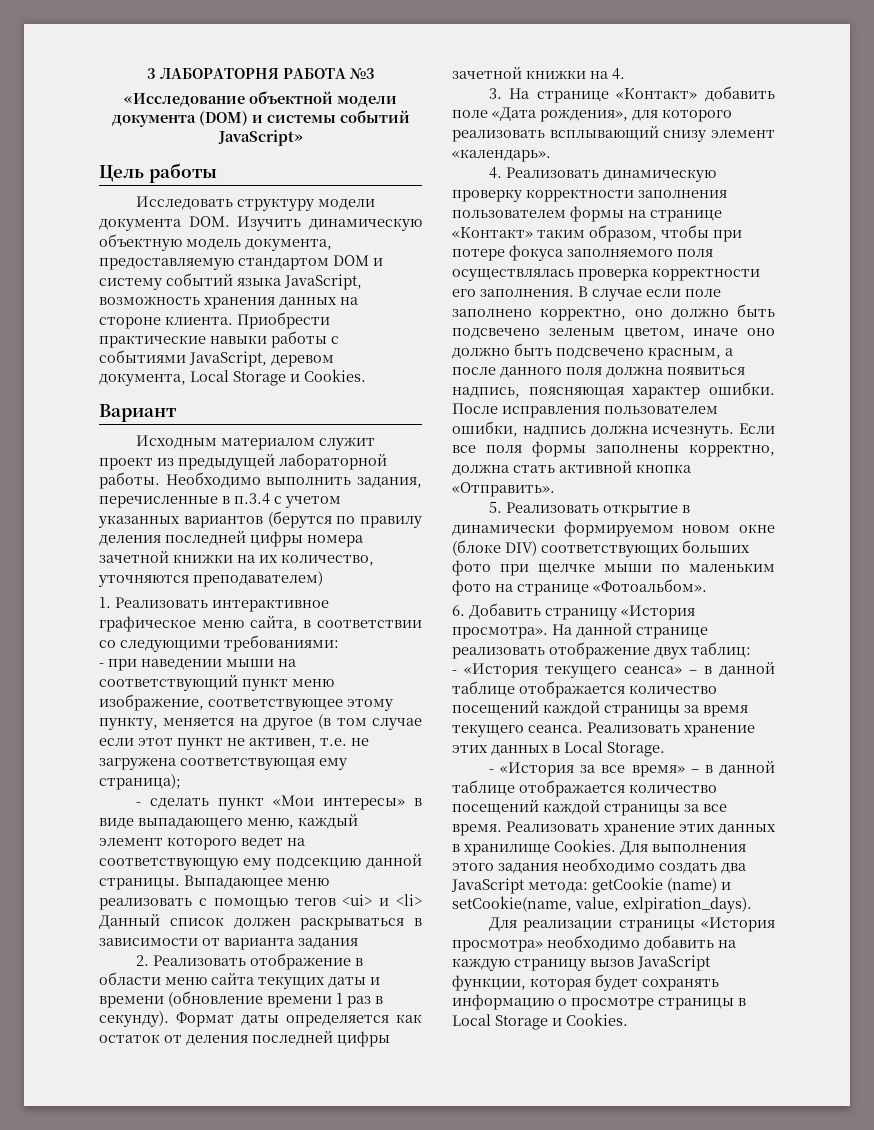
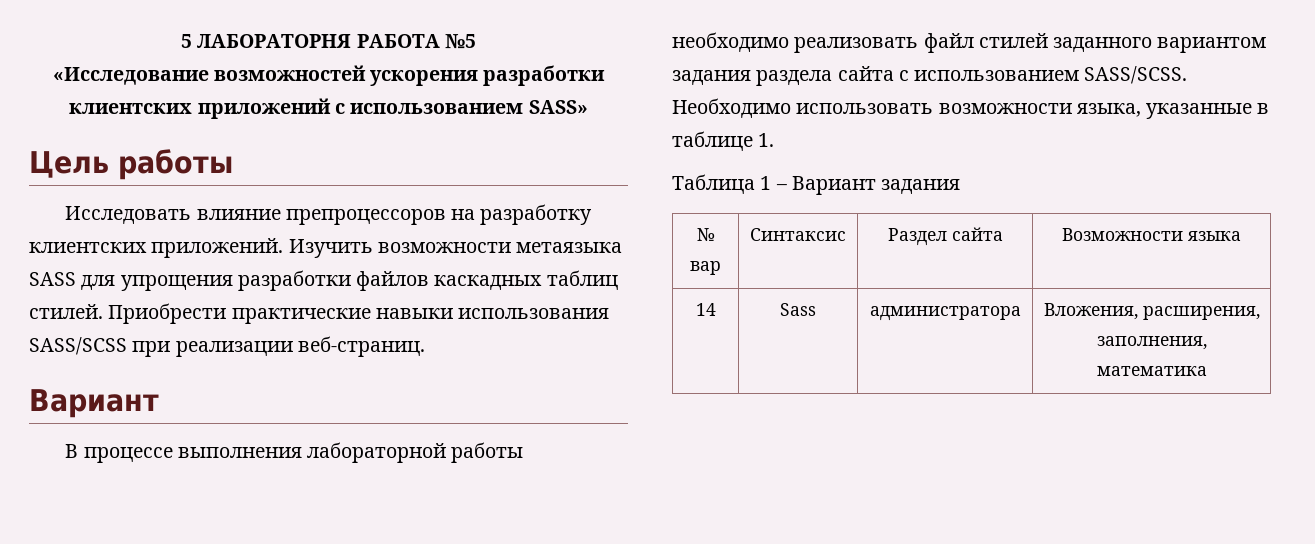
[146,68,156,79] 3 -> [181,34,193,48] 5
[349,68,375,79] №3 -> [444,34,476,49] №5
[249,91,397,107] [111,110,410,127] [217,130,303,146] [99,163,217,183] [135,196,375,211] [99,216,422,231] [99,234,332,251] [99,255,383,270] [99,273,362,290] [99,296,358,309] [99,312,330,329] [99,331,339,348] [99,350,334,367] [99,369,366,386] [99,404,176,422] [135,435,375,450] [99,453,387,470] [99,472,422,489] [99,493,341,508] [98,511,422,528] [99,531,363,547] [99,551,374,566] [98,571,323,587] [99,597,329,612] [99,616,422,632] [99,635,339,652] [99,659,296,671] [99,675,334,691] [99,694,393,711] [99,714,422,730] [99,737,369,750] [99,757,347,770] [99,774,181,790] [135,795,422,810] [99,814,358,829] [99,837,305,850] [99,854,422,870] [99,875,329,890] [99,894,422,910] [99,914,422,930] [99,938,358,950] [135,953,363,970] [99,972,380,989] [99,991,383,1008] [99,1011,422,1027] [99,1031,390,1047] [452,67,625,80] [488,86,775,103] [452,107,732,122] [452,126,775,142] [452,149,551,162] [488,167,716,182] [452,189,727,202] [452,206,722,222] [452,225,742,242] [452,245,713,261] [452,268,760,281] [452,286,721,301] [452,304,775,321] [452,328,775,339] [452,343,733,360] [452,366,745,378] [452,382,775,399] [452,403,718,418] [452,421,775,438] [452,441,775,457] [452,461,691,476] [452,482,555,497] [488,502,690,517] [452,521,775,537] [452,540,750,557] [452,560,775,576] [452,579,707,596] [452,603,695,620] [452,623,708,639] [452,642,751,659] [452,662,775,678] [452,681,717,698] [452,701,748,717] [452,722,755,737] [452,741,665,757] [488,761,775,777] [452,780,717,797] [452,800,727,816] [452,821,776,836] [452,839,746,856] [452,858,746,874] [451,877,731,894] [452,896,752,913] [488,917,775,932] [452,935,736,952] [452,955,711,971] [452,974,719,991] [452,994,746,1010] [452,1013,628,1030] объектной модели документа (DOM) и системы событий JavaScript» // Цель работы // Исследовать структуру модели документа DOM. Изучить динамическую объектную модель документа, предоставляемую стандартом DOM и систему событий языка JavaScript, возможность хранения данных на стороне клиента. Приобрести практические навыки работы с событиями JavaScript, деревом документа, Local Storage и Cookies. // Вариант // Исходным материалом служит проект из предыдущей лабораторной работы. Необходимо выполнить задания, перечисленные в п.3.4 с учетом указанных вариантов (берутся по правилу деления последней цифры номера зачетной книжки на их количество, уточняются преподавателем) // 1. Реализовать интерактивное графическое меню сайта, в соответствии со следующими требованиями: // - при наведении мыши на соответствующий пункт меню изображение, соответствующее этому пункту, меняется на другое (в том случае если этот пункт не активен, т.е. не загружена соответствующая ему страница); // - сделать пункт «Мои интересы» в виде выпадающего меню, каждый элемент которого ведет на соответствующую ему подсекцию данной страницы. Выпадающее меню реализовать с помощью тегов <ui> и <li> Данный список должен раскрываться в зависимости от варианта задания // 2. Реализовать отображение в области меню сайта текущих даты и времени (обновление времени 1 раз в секунду). Формат даты определяется как остаток от деления последней цифры зачетной книжки на 4. // 3. На странице «Контакт» добавить поле «Дата рождения», для которого реализовать всплывающий снизу элемент «календарь». // 4. Реализовать динамическую проверку корректности заполнения пользователем формы на странице «Контакт» таким образом, чтобы при потере фокуса заполняемого поля осуществлялась проверка корректности его заполнения. В случае если поле заполнено корректно, оно должно быть подсвечено зеленым цветом, иначе оно должно быть подсвечено красным, а после данного поля должна появиться надпись, поясняющая характер ошибки. После исправления пользователем ошибки, надпись должна исчезнуть. Если все поля формы заполнены корректно, должна стать активной кнопка «Отправить». // 5. Реализовать открытие в динамически формируемом новом окне (блоке DIV) соответствующих больших фото при щелчке мыши по маленьким фото на странице «Фотоальбом». // 6. Добавить страницу «История просмотра». На данной странице реализовать отображение двух таблиц: // - «История текущего сеанса» – в данной таблице отображается количество посещений каждой страницы за время текущего сеанса. Реализовать хранение этих данных в Local Storage. // - «История за все время» – в данной таблице отображается количество посещений каждой страницы за все время. Реализовать хранение этих данных в хранилище Cookies. Для выполнения этого задания необходимо создать два JavaScript метода: getCookie (name) и setCookie(name, value, exlpiration_days). // Для реализации страницы «История просмотра» необходимо добавить на каждую страницу вызов JavaScript функции, которая будет сохранять информацию о просмотре страницы в Local Storage и Cookies. -> [213,65,606,86] [69,98,588,119] [29,149,233,180] [65,204,593,225] [29,238,623,258] [29,270,618,291] [29,303,610,324] [29,336,425,357] [29,389,159,418] [65,442,524,463] [672,32,1267,53] [672,66,1188,86] [672,98,1270,119] [672,131,775,151] [672,174,961,195] [696,228,715,241] [690,261,721,275] [750,228,846,241] [887,227,1003,246] [1062,228,1241,241] [695,303,716,316] [780,303,816,316] [869,306,1021,321] [1043,303,1260,320] [1096,336,1207,350] [1096,366,1207,376] возможностей ускорения разработки клиентских приложений с использованием SASS» // Цель работы // Исследовать влияние препроцессоров на разработку клиентских приложений. Изучить возможности метаязыка SASS для упрощения разработки файлов каскадных таблиц стилей. Приобрести практические навыки использования SASS/SCSS при реализации веб-страниц. // Вариант // В процессе выполнения лабораторной работы необходимо реализовать файл стилей заданного вариантом задания раздела сайта с использованием SASS/SCSS. Необходимо использовать возможности языка, указанные в таблице 1. // Таблица 1 – Вариант задания // № вар | Синтаксис | Раздел сайта | Возможности языка // 14 | Sass | администратора | Вложения, расширения, заполнения, математика

